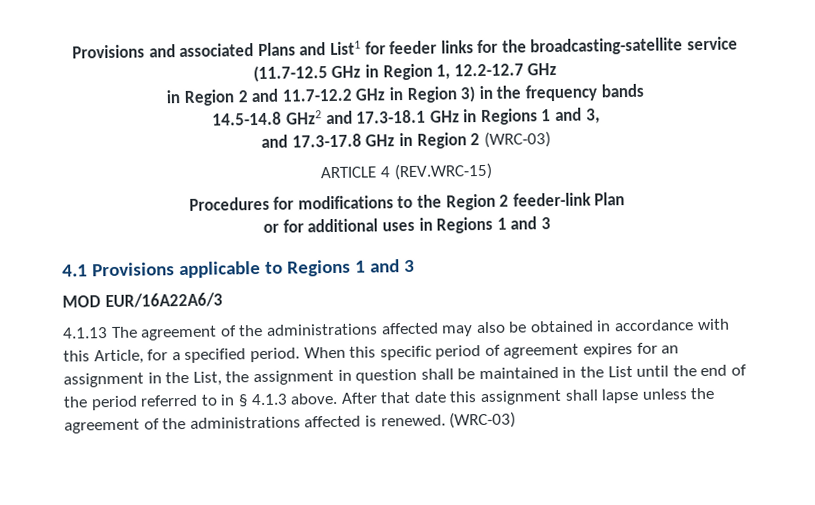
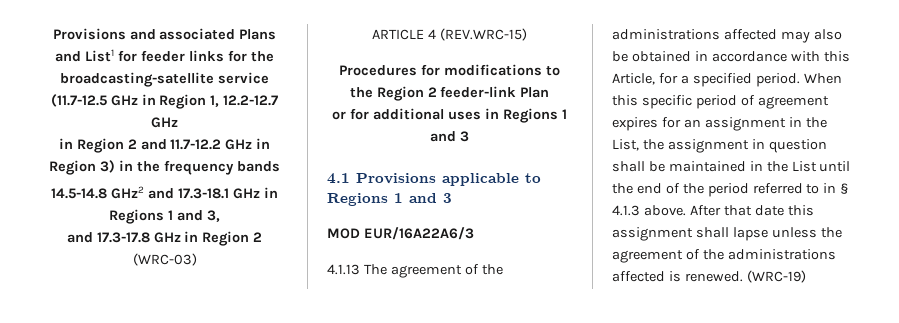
[449,411,517,429] (WRC-03) -> [746,270,806,283] (WRC-19)

